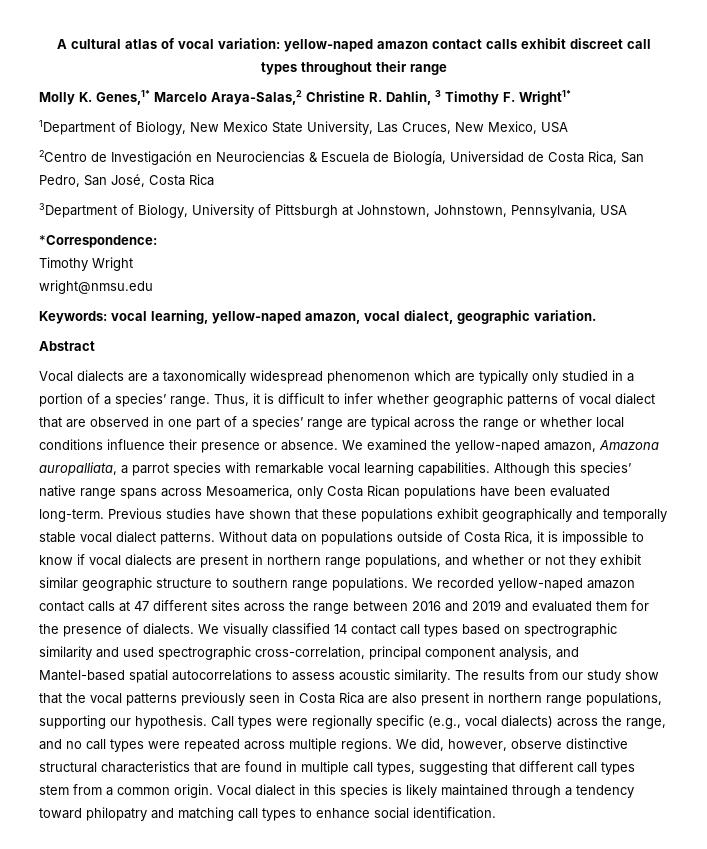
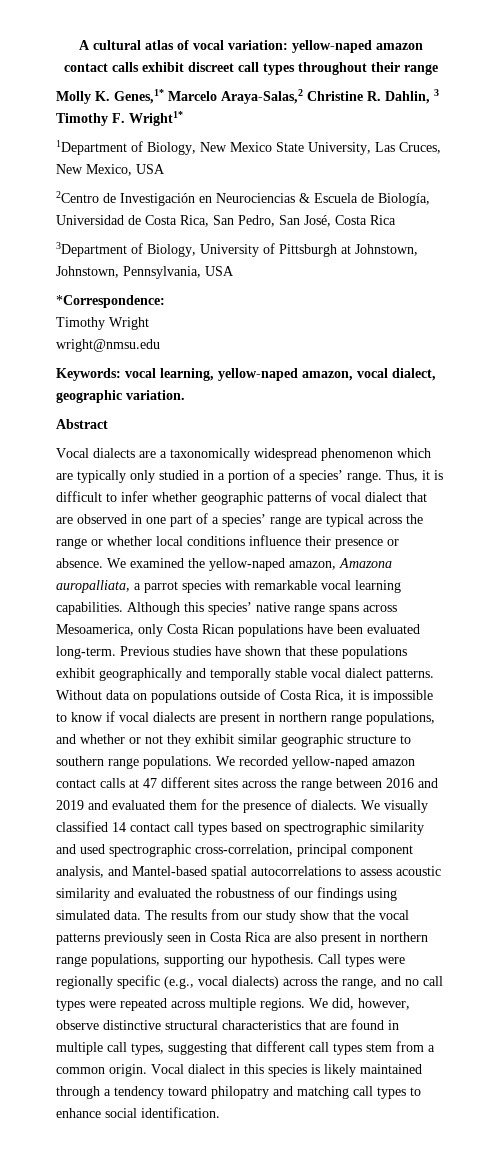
[394,669,451,683] similarity. -> [56,887,397,901] [56,910,141,920] similarity and evaluated the robustness of our findings using simulated data.

